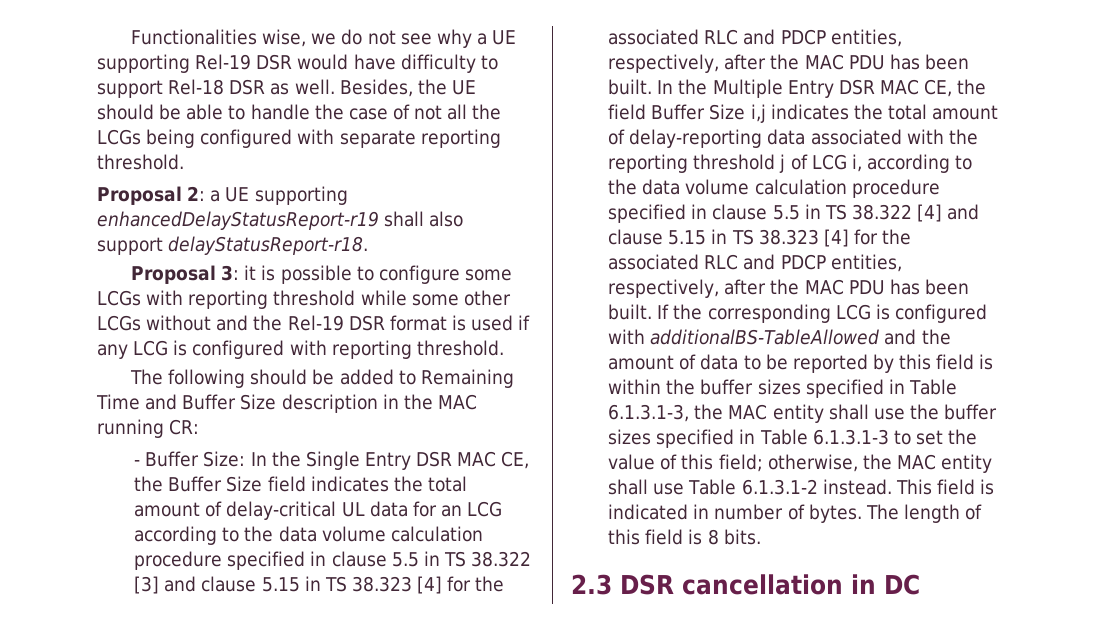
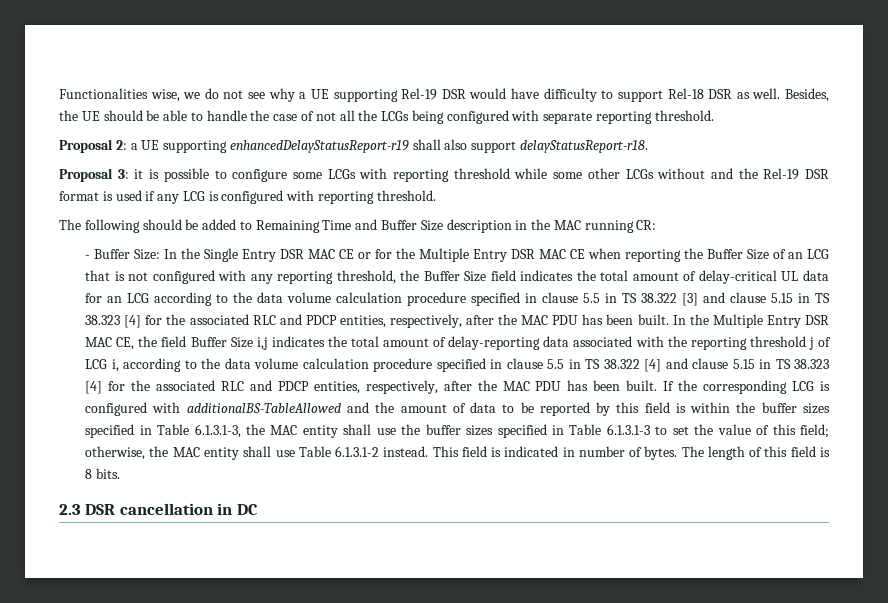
[501,451,530,469] CE, -> [339,248,830,262] [85,270,396,284] CE or for the Multiple Entry DSR MAC CE when reporting the Buffer Size of an LCG that is not configured with any reporting threshold,

